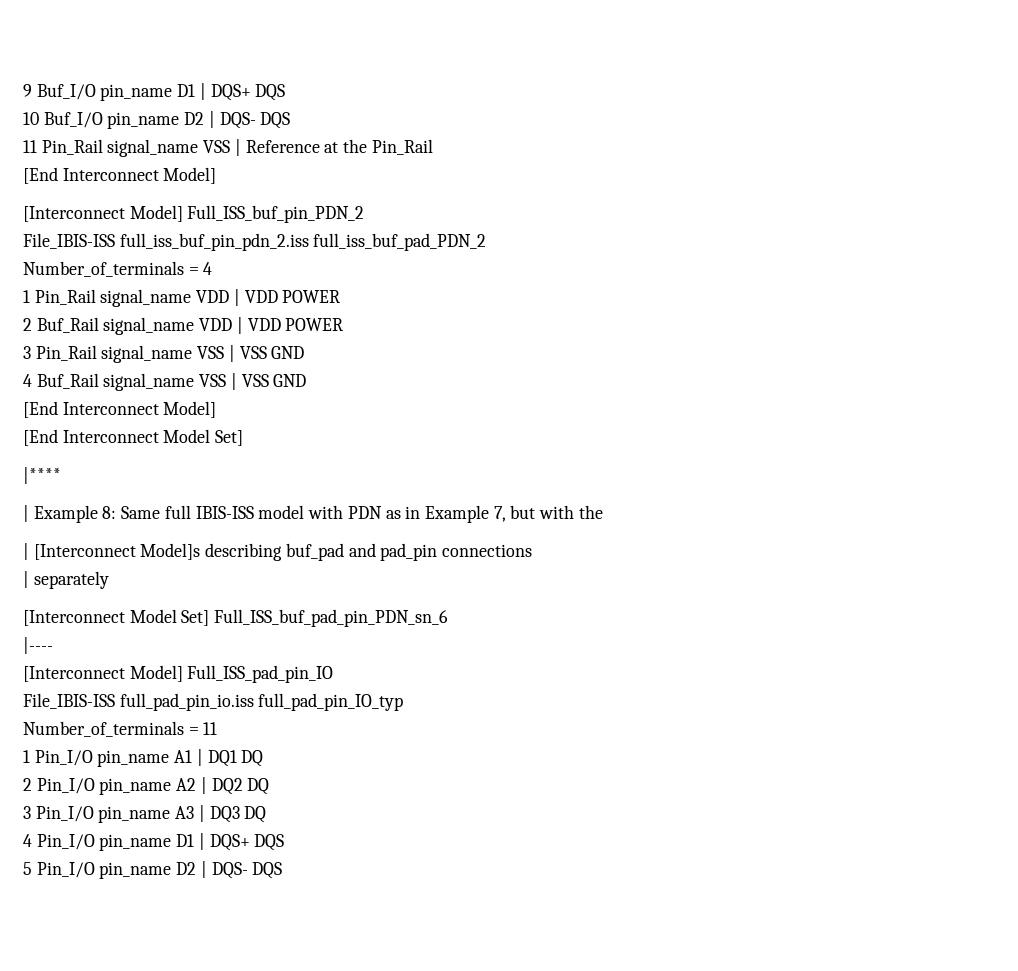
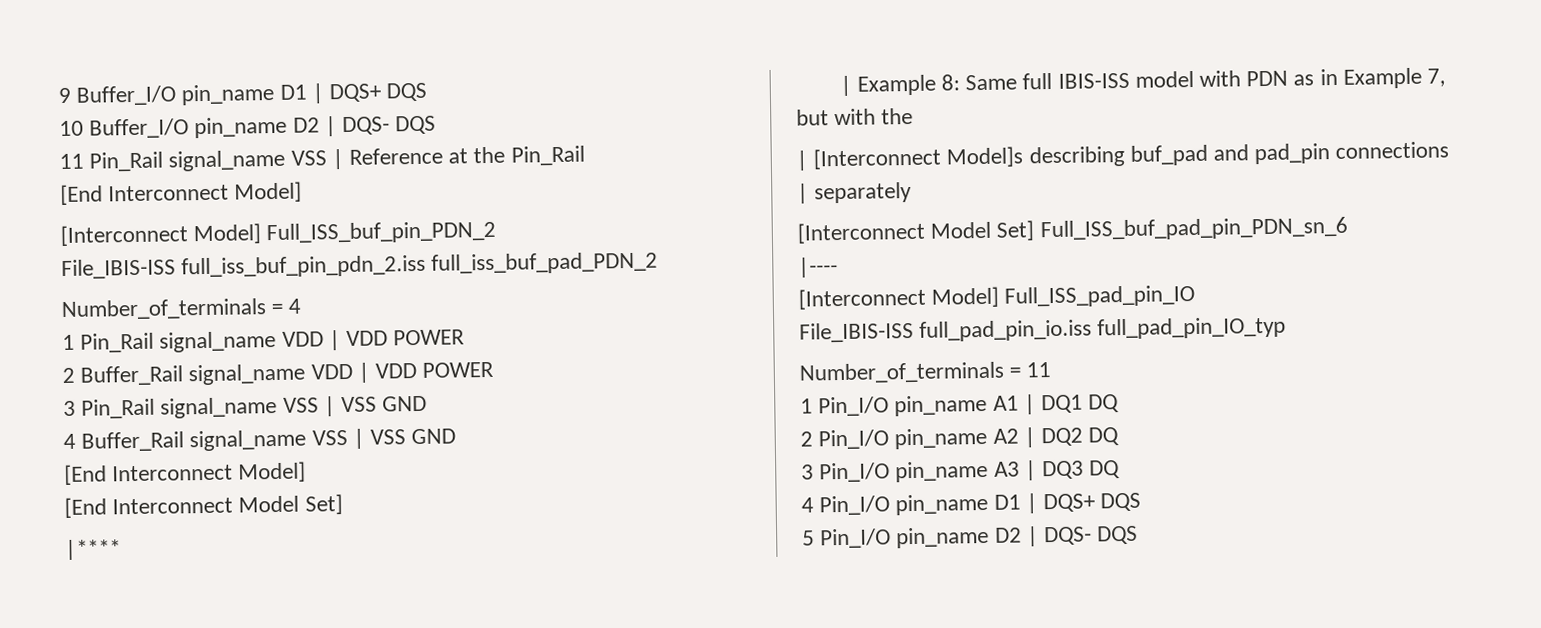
[36,84,96,100] Buf_I/O -> [76,85,177,106] Buffer_I/O
[43,112,103,128] Buf_I/O -> [89,118,190,139] Buffer_I/O
[36,317,99,333] Buf_Rail -> [80,365,184,386] Buffer_Rail
[36,373,99,389] Buf_Rail -> [81,431,185,452] Buffer_Rail

